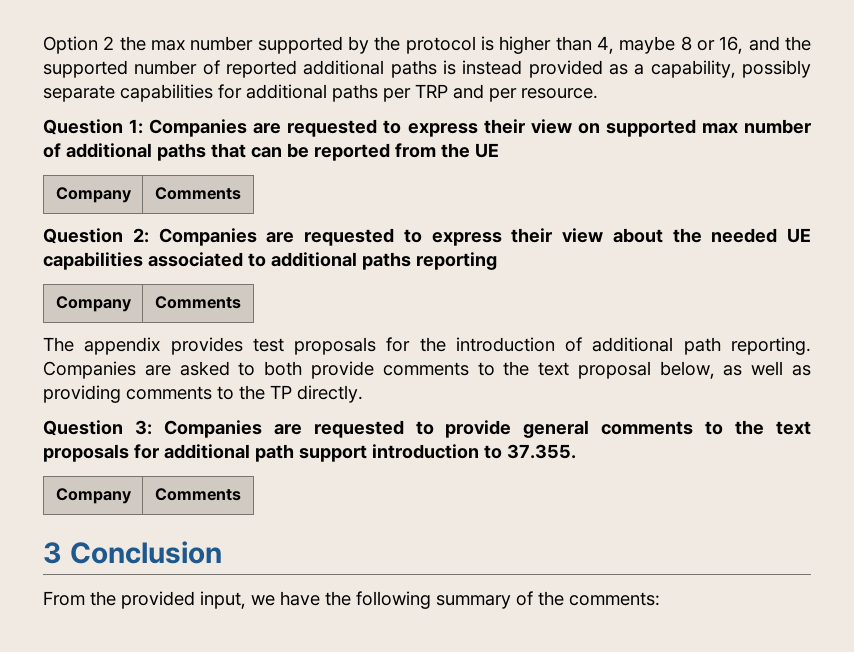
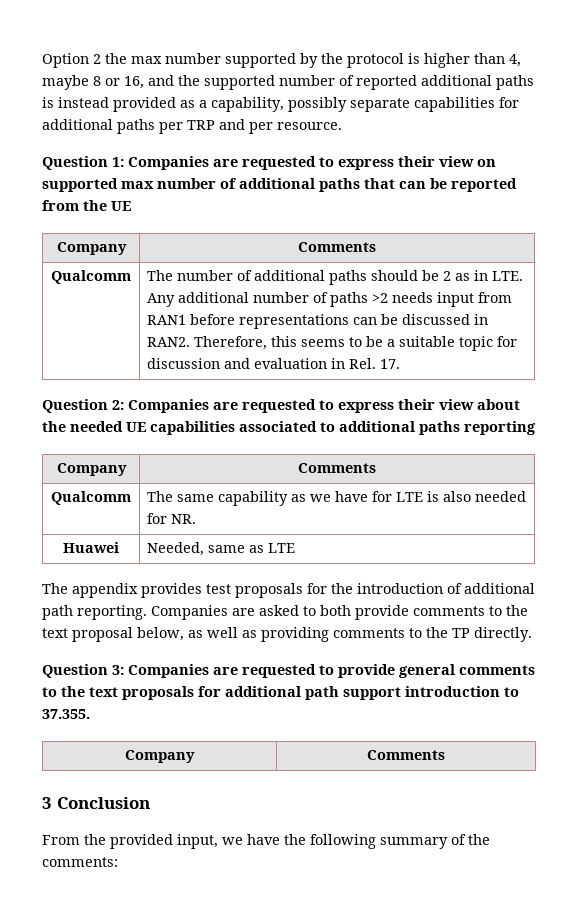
(241, 193) none -> [51,270,131,284] [147,270,524,285] [147,292,513,307] [147,314,489,329] [147,336,518,351] [147,358,401,369] // Qualcomm | The number of additional paths should be 2 as in LTE. Any additional number of paths >2 needs input from RAN1 before representations can be discussed in RAN2. Therefore, this seems to be a suitable topic for discussion and evaluation in Rel. 17.
(241, 302) none -> [51,491,131,505] [147,491,527,506] [147,513,197,524] [63,542,119,553] [147,542,296,556] // Qualcomm | The same capability as we have for LTE is also needed for NR. // Huawei | Needed, same as LTE

